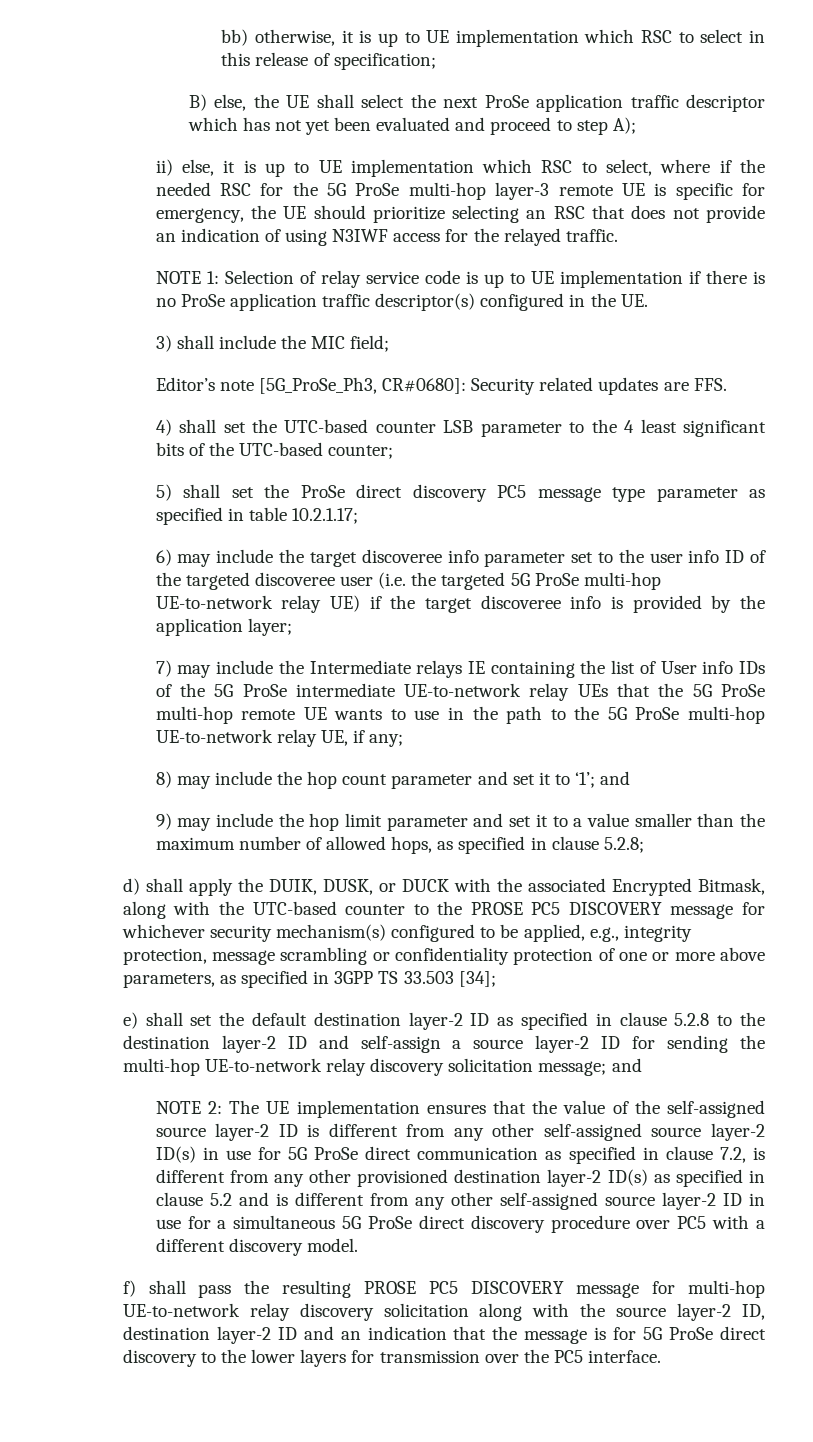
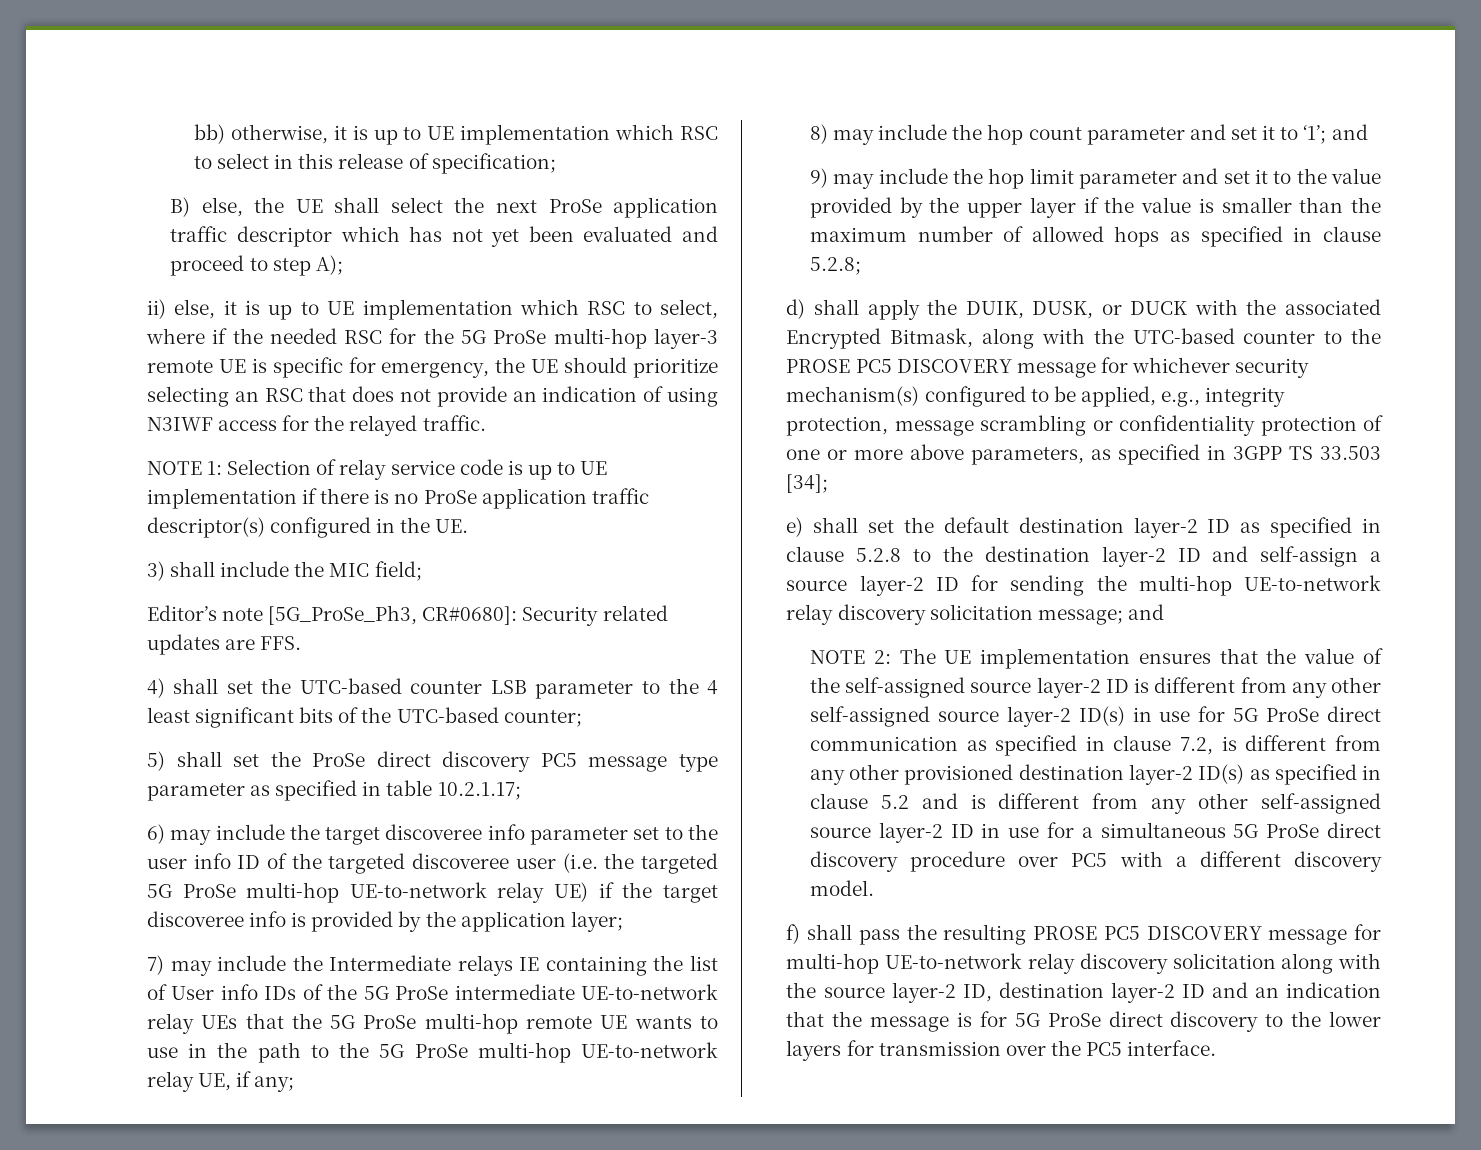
[573,813,629,827] a value -> [1296,168,1381,184] [809,197,1214,218] the value provided by the upper layer if the value is
[391,836,433,854] hops, -> [1114,226,1160,247] hops

